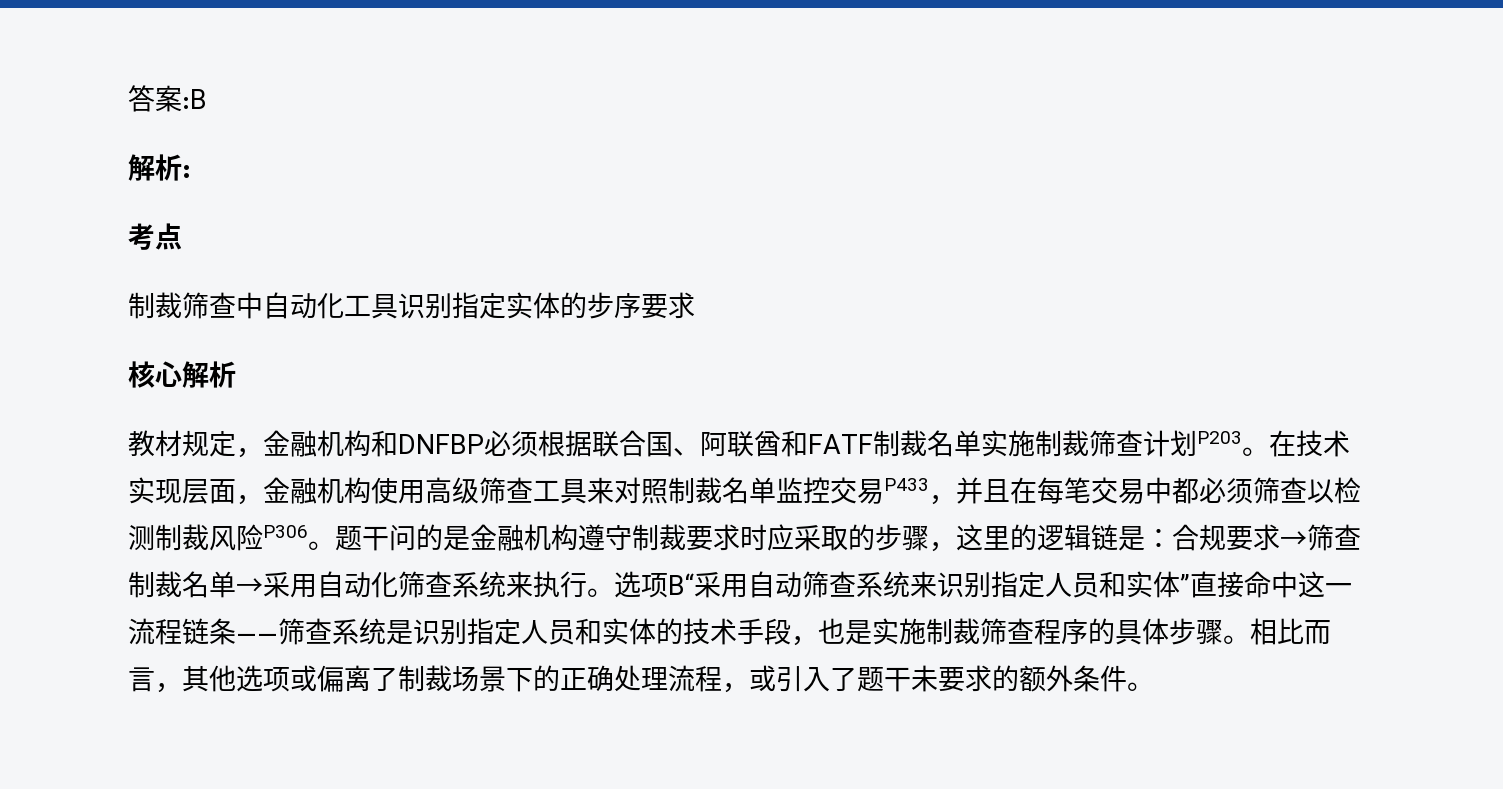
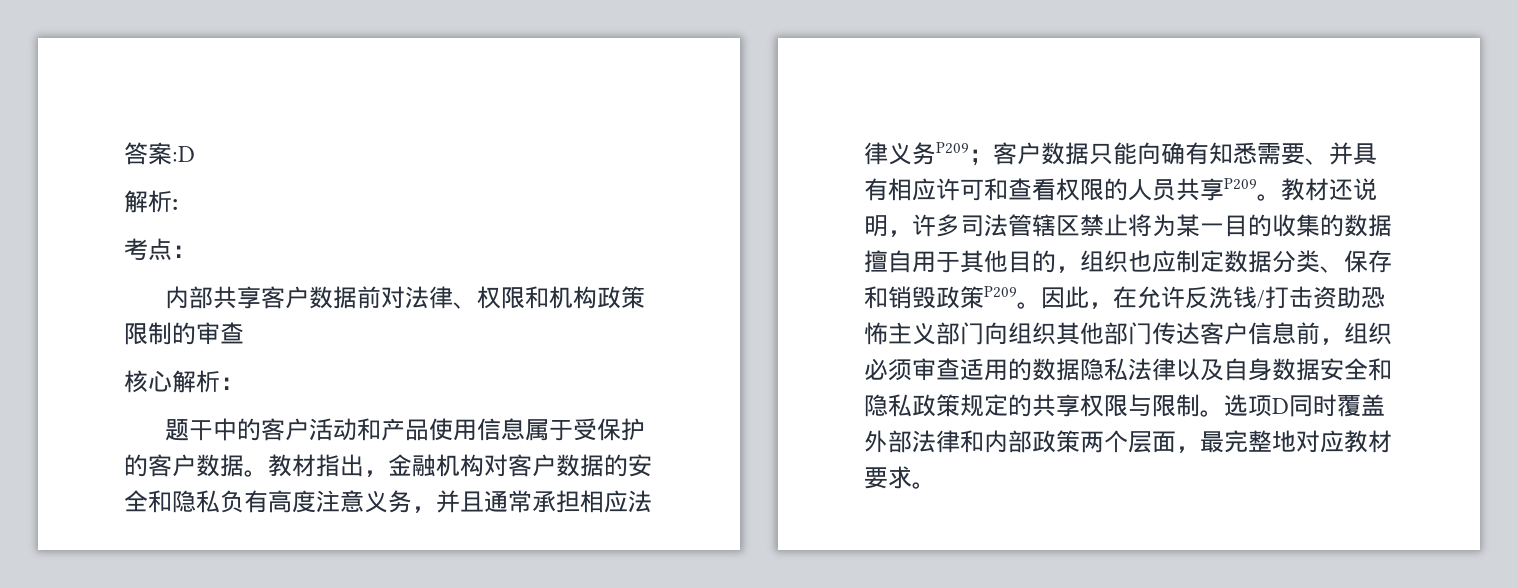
[182,89,207,109] :B -> [172,146,195,162] :D
[128,292,695,319] [128,361,236,388] [128,430,1242,458] [1242,430,1350,457] [128,477,929,505] [929,477,1361,505] [128,524,308,551] [308,524,1361,552] [128,571,1352,598] [128,618,1331,646] [128,665,1127,693] // 制裁筛查中自动化工具识别指定实体的步序要求 // 核心解析 // 教材规定，金融机构和DNFBP必须根据联合国、阿联酋和FATF制裁名单实施制裁筛查计划P203。在技术实现层面，金融机构使用高级筛查工具来对照制裁名单监控交易P433，并且在每笔交易中都必须筛查以检测制裁风险P306。题干问的是金融机构遵守制裁要求时应采取的步骤，这里的逻辑链是：合规要求→筛查制裁名单→采用自动化筛查系统来执行。选项B“采用自动筛查系统来识别指定人员和实体”直接命中这一流程链条——筛查系统是识别指定人员和实体的技术手段，也是实施制裁筛查程序的具体步骤。相比而言，其他选项或偏离了制裁场景下的正确处理流程，或引入了题干未要求的额外条件 -> [172,245,196,258] [164,286,645,309] [124,322,244,345] [124,370,244,393] [164,418,645,441] [124,454,652,477] [124,490,652,513] [864,142,1377,166] [864,178,1257,201] [1257,178,1377,201] [864,214,1392,237] [864,250,1392,273] [864,286,1017,309] [1017,286,1385,309] [864,322,1392,345] [864,358,1392,381] [864,394,1385,417] [864,430,1392,453] [864,466,912,489] ： // 内部共享客户数据前对法律、权限和机构政策限制的审查 // 核心解析： // 题干中的客户活动和产品使用信息属于受保护的客户数据。教材指出，金融机构对客户数据的安全和隐私负有高度注意义务，并且通常承担相应法律义务P209；客户数据只能向确有知悉需要、并具有相应许可和查看权限的人员共享P209。教材还说明，许多司法管辖区禁止将为某一目的收集的数据擅自用于其他目的，组织也应制定数据分类、保存和销毁政策P209。因此，在允许反洗钱/打击资助恐怖主义部门向组织其他部门传达客户信息前，组织必须审查适用的数据隐私法律以及自身数据安全和隐私政策规定的共享权限与限制。选项D同时覆盖外部法律和内部政策两个层面，最完整地对应教材要求

